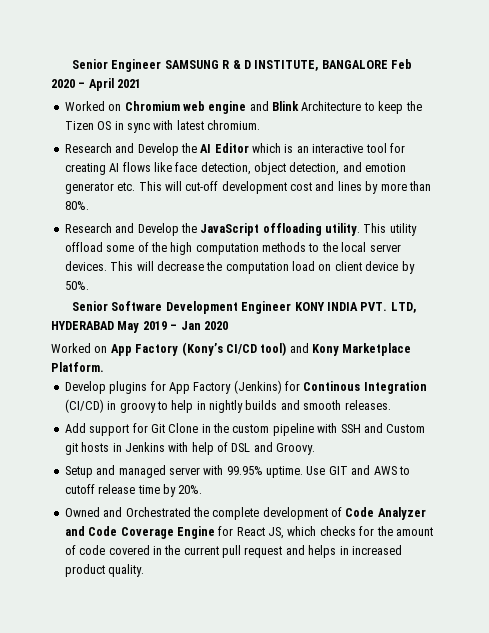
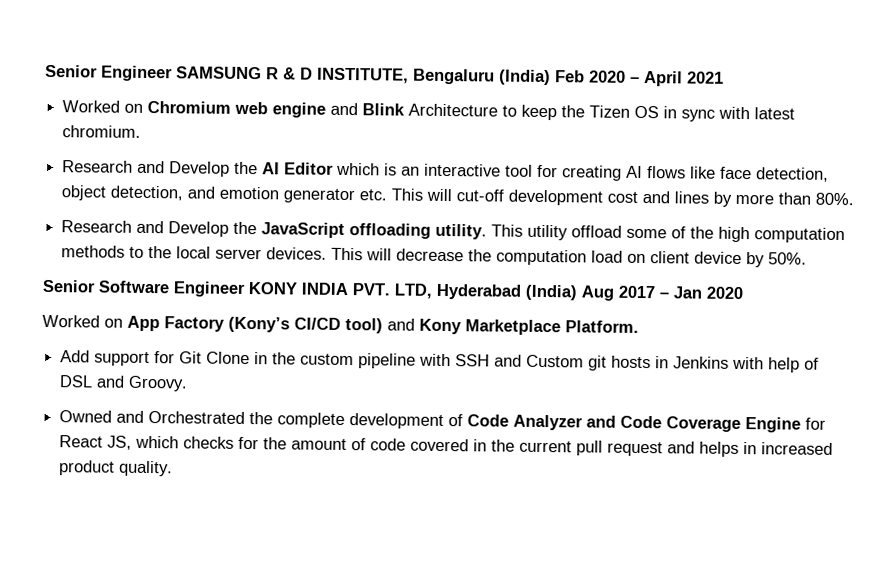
[321,60,388,69] BANGALORE -> [413,68,551,86] Bengaluru (India)
[165,301,238,314] Development -> (170, 287) none
[51,321,167,333] HYDERABAD May 2019 -> [436,283,655,301] Hyderabad (India) Aug 2017
[64,380,427,394] [64,399,391,413] // Develop plugins for App Factory (Jenkins) for Continous Integration (CI/CD) in groovy to help in nightly builds and smooth releases. -> (639, 326) none
[64,465,410,478] [64,484,203,497] // Setup and managed server with 99.95% uptime. Use GIT and AWS to cutoff release time by 20%. -> (189, 383) none

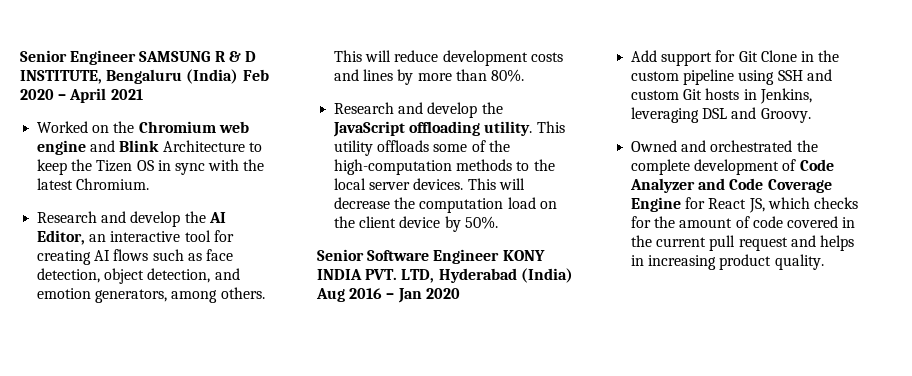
(144, 108) none -> [113,121,135,133] the
[754,107,796,120] [62,125,142,138] [62,160,231,177] latest chromium. // Research and Develop -> [243,159,265,171] [37,178,150,190] [37,211,181,227] the latest Chromium. // Research and develop
[284,162,398,176] Editor which is -> [37,230,86,245] Editor,
[690,166,717,179] like -> [152,249,202,261] such as
[283,188,639,206] generator etc. This will cut-off development cost -> [95,287,265,303] [334,50,563,66] generators, among others. This will reduce development costs
[168,221,230,237] Develop -> [427,102,478,118] develop
[571,225,623,238] offload -> [377,140,430,152] offloads
[718,226,846,244] high computation -> [334,159,453,175] high-computation
(647, 258) none -> [334,216,356,228] the
[618,285,655,299] 2017 -> [349,288,383,299] 2016
[42,314,639,336] // Worked on App Factory (Kony’s CI/CD tool) and Kony Marketplace Platform. -> (460, 293) none
[419,353,452,367] with -> [738,70,775,85] using
[526,354,820,373] Custom git hosts in Jenkins with help of -> [631,88,812,104] [631,107,700,123] custom Git hosts in Jenkins, leveraging
[148,411,246,424] Orchestrated -> [710,140,793,152] orchestrated
[761,442,834,455] increased -> [648,255,717,270] increasing

